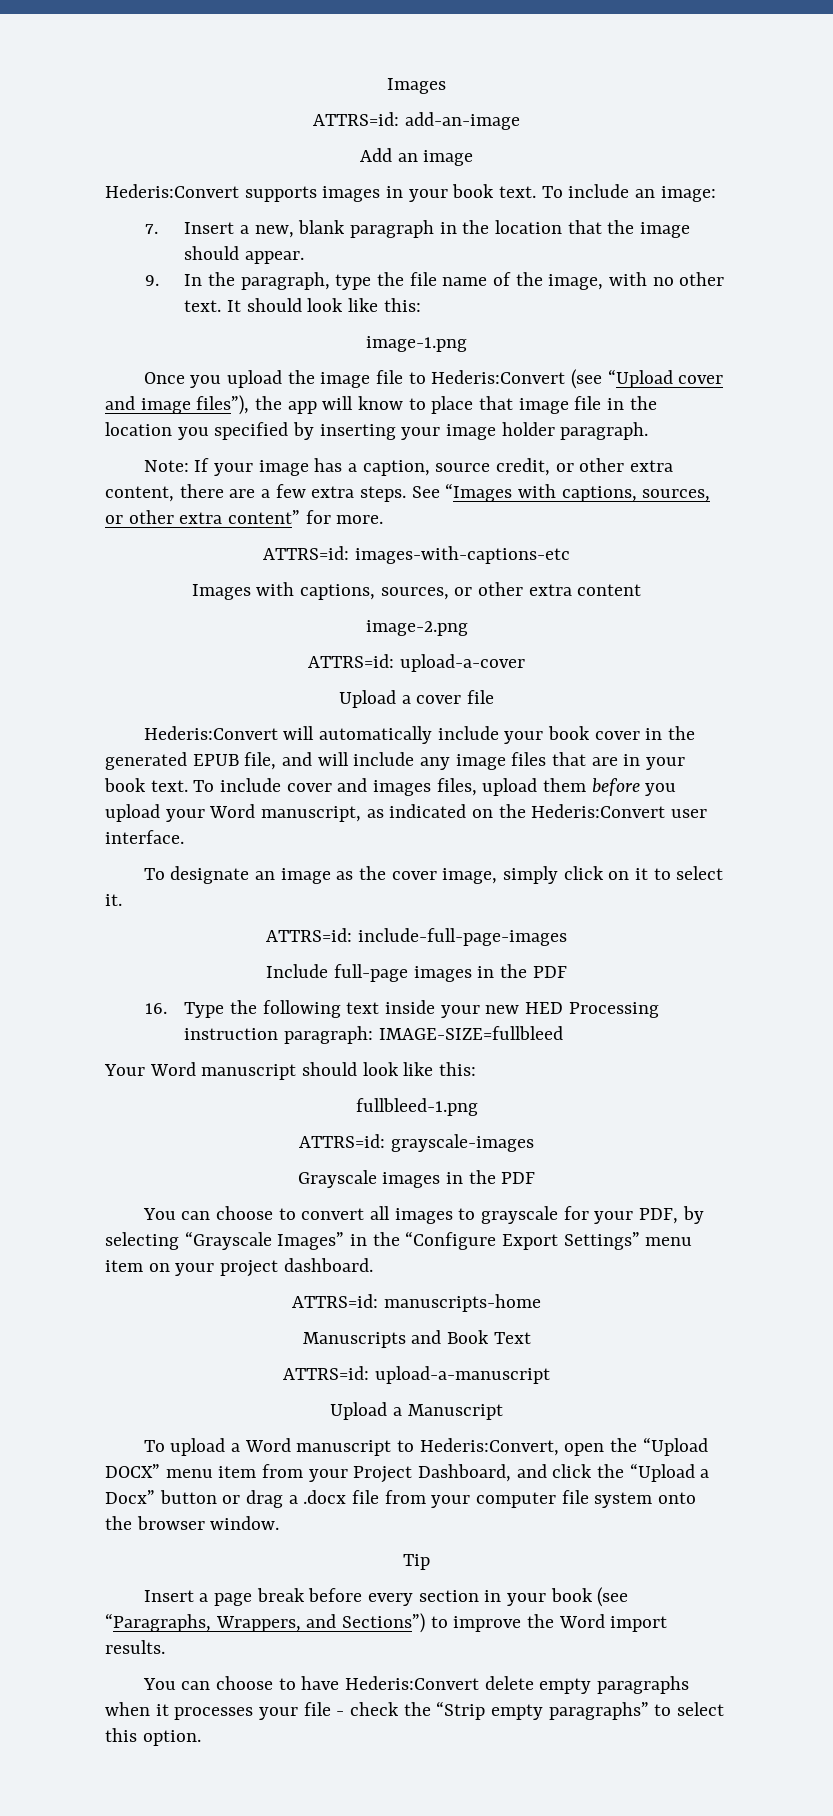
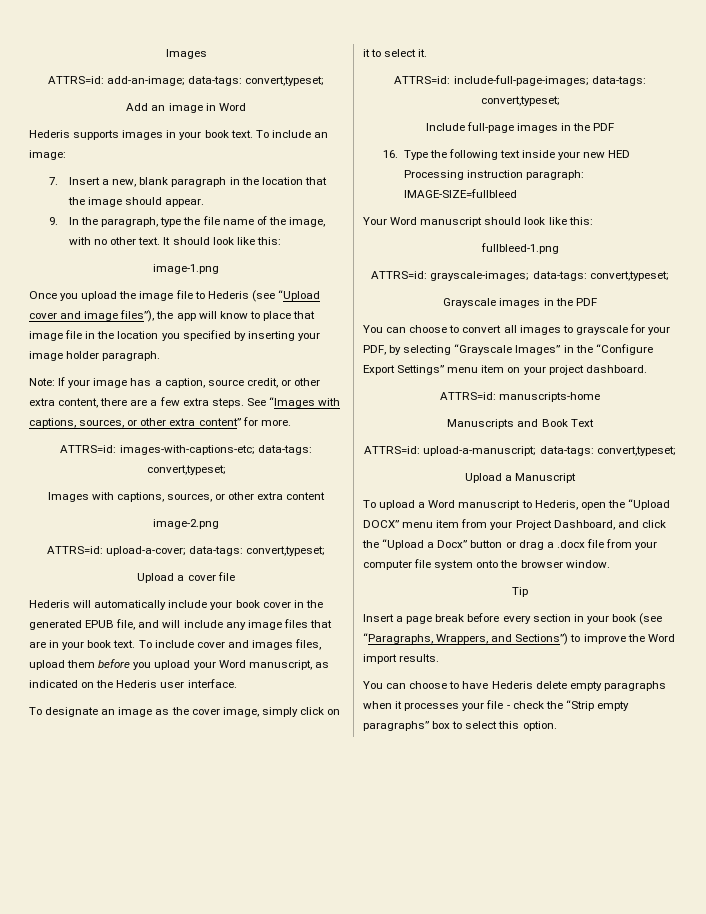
[404,112,520,130] add-an-image -> [106,76,325,86] add-an-image; data-tags: convert,typeset;
[105,184,239,198] // Hederis:Convert -> [205,103,246,111] [29,130,70,138] in Word // Hederis
[431,370,566,384] Hederis:Convert -> [207,291,249,299] Hederis
[354,546,570,564] images-with-captions-etc -> [119,445,312,455] [146,465,226,475] images-with-captions-etc; data-tags: convert,typeset;
[399,654,525,672] upload-a-cover -> [105,546,326,556] upload-a-cover; data-tags: convert,typeset;
[143,726,278,740] Hederis:Convert -> [29,600,70,608] Hederis
[531,804,666,818] Hederis:Convert -> [116,680,158,688] Hederis
[357,928,567,946] include-full-page-images -> [453,75,646,86] [480,96,560,106] include-full-page-images; data-tags: convert,typeset;
[390,1134,534,1152] grayscale-images -> [430,271,669,281] grayscale-images; data-tags: convert,typeset;
[374,1366,550,1384] upload-a-manuscript -> [423,446,676,456] upload-a-manuscript; data-tags: convert,typeset;
[419,1438,559,1456] Hederis:Convert, -> [534,500,578,510] Hederis,
[345,1676,480,1690] Hederis:Convert -> [491,681,533,689] Hederis
(649, 1711) none -> [432,721,451,729] box

